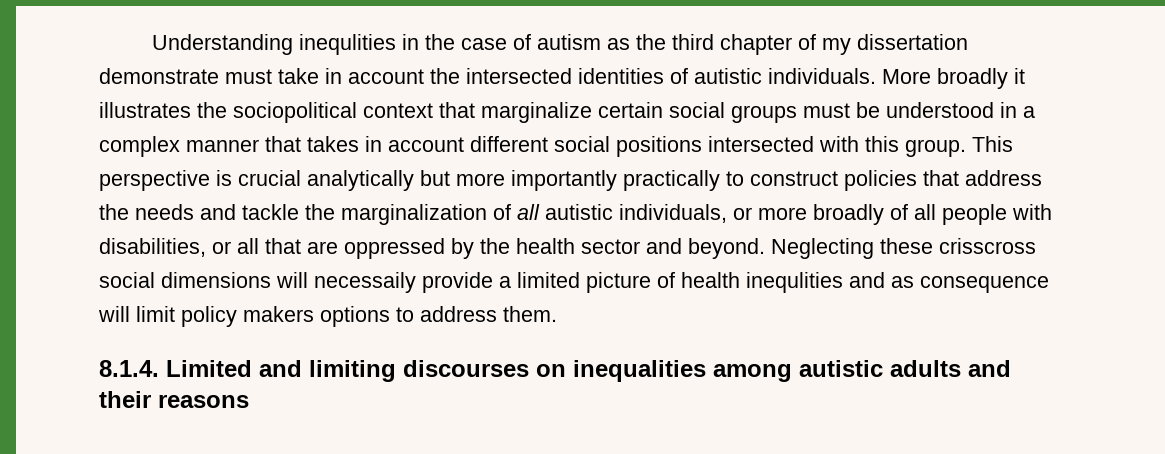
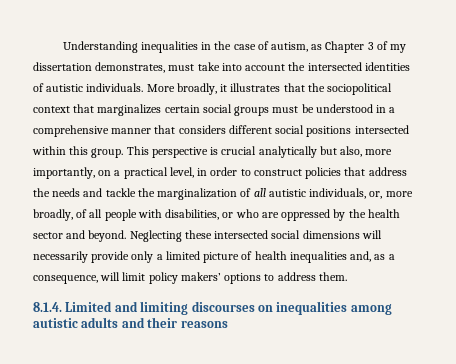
[299,34,397,55] inequlities -> [140,41,198,53] inequalities
[537,34,793,55] autism as the third chapter -> [270,41,374,53] autism, as Chapter 3
[99,68,219,84] demonstrate -> [95,62,166,73] demonstrates,
[325,68,342,84] in -> [221,63,242,71] into
[937,68,1008,89] broadly -> [176,83,217,95] broadly,
(191, 110) none -> [283,83,305,92] that
[481,102,592,123] marginalize -> [97,104,162,116] marginalizes
[99,136,180,157] complex -> [33,125,109,137] comprehensive
[307,136,464,152] takes in account -> [178,125,226,134] considers
[819,136,859,152] with -> [32,146,66,155] within
[456,170,720,191] more importantly practically -> [340,146,393,157] [33,167,238,179] also, more importantly, on a practical level, in order
[733,204,884,225] or more broadly -> [369,191,413,199] [33,209,73,221] or, more broadly,
[237,238,301,254] all that -> [235,209,259,218] who
[939,238,1036,254] crisscross -> [214,230,269,239] intersected
[314,272,493,293] necessaily provide -> [33,251,154,263] necessarily provide only
[746,272,1049,293] inequlities and as consequence -> [289,251,395,263] [33,275,98,284] inequalities and, as a consequence,
[243,306,314,322] makers -> [180,272,221,281] makers’

